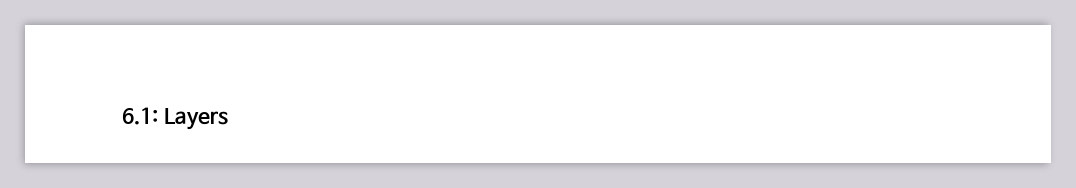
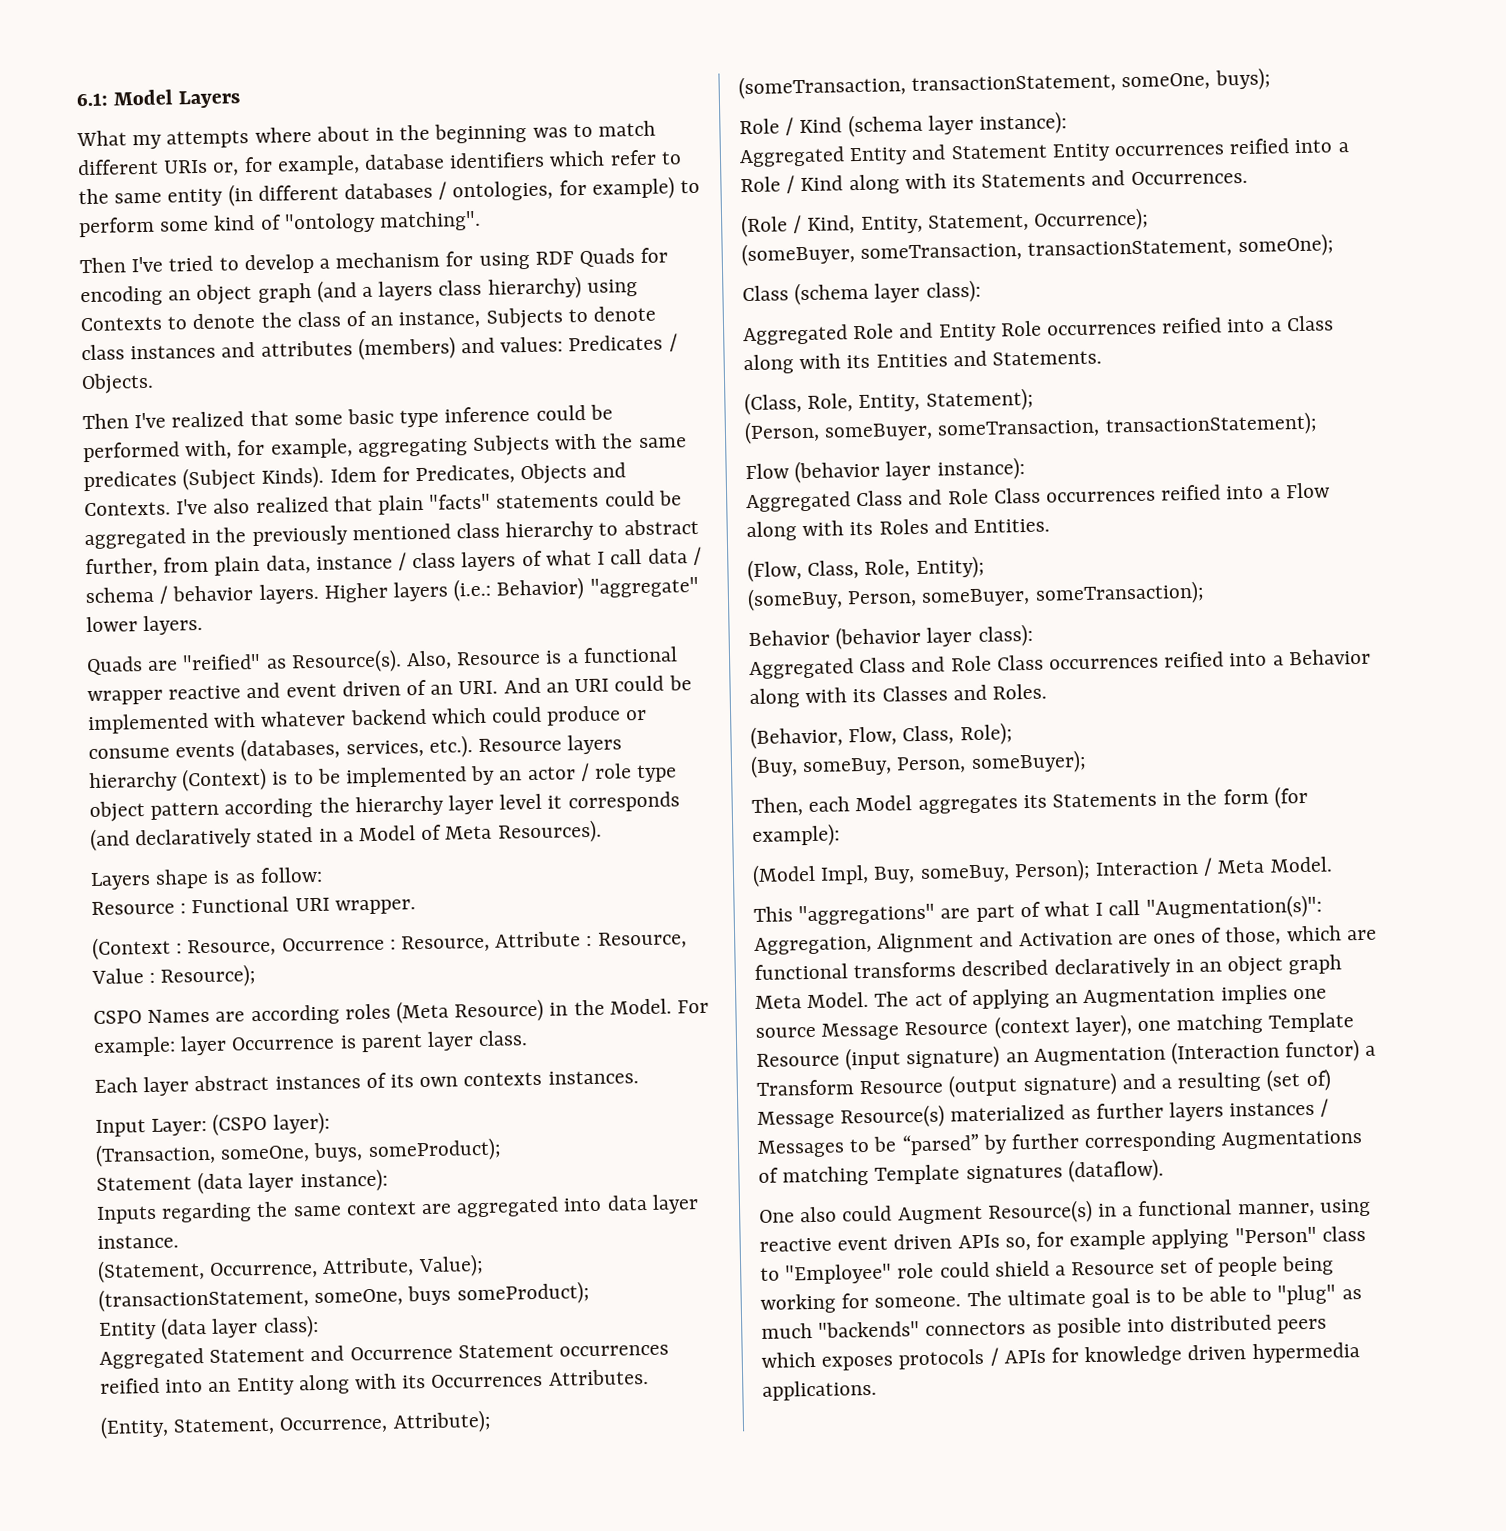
[163,108,228,130] Layers -> [113,89,241,109] [76,120,657,150] [77,149,682,176] [78,176,701,207] [78,210,482,238] [79,247,669,275] [80,276,638,307] [80,305,657,332] [81,333,678,361] [81,372,154,395] [82,404,613,430] [83,433,687,463] [83,462,627,492] [84,490,682,517] [84,518,699,550] [85,546,702,578] [85,576,699,604] [86,614,204,636] [86,646,678,676] [87,675,692,706] [87,705,648,735] [88,734,623,762] [89,762,678,793] [89,791,680,823] [90,819,602,852] [90,866,323,891] [91,896,416,916] [92,931,687,961] [91,964,257,988] [93,998,710,1026] [93,1030,529,1058] [94,1070,639,1097] [95,1111,330,1137] [95,1137,502,1167] [96,1168,388,1195] [96,1194,699,1224] [97,1234,179,1249] [97,1253,484,1283] [98,1281,590,1312] [99,1314,319,1340] [99,1343,670,1369] [100,1369,649,1396] [100,1409,492,1439] [738,67,1271,100] [739,111,1068,138] [739,138,1349,168] [740,169,1248,195] [741,207,1150,238] [741,233,1334,267] [742,279,981,306] [743,315,1334,346] [743,350,1103,375] [744,387,1034,416] [744,411,1318,445] [745,457,1025,484] [746,482,1330,513] [746,518,1051,542] [747,555,985,583] [747,580,1205,612] [748,623,1033,650] [749,648,1371,680] [749,683,1048,709] [750,722,1013,750] [750,749,1087,779] [751,785,1308,817] [752,823,840,848] [752,856,1333,888] [753,894,1322,926] [754,925,1377,956] [754,954,1343,981] [755,984,1327,1010] [755,1012,1355,1041] [756,1039,1377,1071] [756,1068,1331,1098] [757,1098,1330,1129] [757,1129,1364,1158] [758,1158,1164,1187] [759,1198,1371,1225] [759,1225,1366,1252] [760,1255,1335,1285] [760,1284,1362,1314] [761,1314,1328,1339] [761,1342,1360,1371] [762,1379,877,1401] Model Layers // What my attempts where about in the beginning was to match different URIs or, for example, database identifiers which refer to the same entity (in different databases / ontologies, for example) to perform some kind of "ontology matching". // Then I've tried to develop a mechanism for using RDF Quads for encoding an object graph (and a layers class hierarchy) using Contexts to denote the class of an instance, Subjects to denote class instances and attributes (members) and values: Predicates / Objects. // Then I've realized that some basic type inference could be performed with, for example, aggregating Subjects with the same predicates (Subject Kinds). Idem for Predicates, Objects and Contexts. I've also realized that plain "facts" statements could be aggregated in the previously mentioned class hierarchy to abstract further, from plain data, instance / class layers of what I call data / schema / behavior layers. Higher layers (i.e.: Behavior) "aggregate" lower layers. // Quads are "reified" as Resource(s). Also, Resource is a functional wrapper reactive and event driven of an URI. And an URI could be implemented with whatever backend which could produce or consume events (databases, services, etc.). Resource layers hierarchy (Context) is to be implemented by an actor / role type object pattern according the hierarchy layer level it corresponds (and declaratively stated in a Model of Meta Resources). // Layers shape is as follow: // Resource : Functional URI wrapper. // (Context : Resource, Occurrence : Resource, Attribute : Resource, Value : Resource); // CSPO Names are according roles (Meta Resource) in the Model. For example: layer Occurrence is parent layer class. // Each layer abstract instances of its own contexts instances. // Input Layer: (CSPO layer): // (Transaction, someOne, buys, someProduct); // Statement (data layer instance): // Inputs regarding the same context are aggregated into data layer instance. // (Statement, Occurrence, Attribute, Value); // (transactionStatement, someOne, buys someProduct); // Entity (data layer class): // Aggregated Statement and Occurrence Statement occurrences reified into an Entity along with its Occurrences Attributes. // (Entity, Statement, Occurrence, Attribute); // (someTransaction, transactionStatement, someOne, buys); // Role / Kind (schema layer instance): // Aggregated Entity and Statement Entity occurrences reified into a Role / Kind along with its Statements and Occurrences. // (Role / Kind, Entity, Statement, Occurrence); // (someBuyer, someTransaction, transactionStatement, someOne); // Class (schema layer class): // Aggregated Role and Entity Role occurrences reified into a Class along with its Entities and Statements. // (Class, Role, Entity, Statement); // (Person, someBuyer, someTransaction, transactionStatement); // Flow (behavior layer instance): // Aggregated Class and Role Class occurrences reified into a Flow along with its Roles and Entities. // (Flow, Class, Role, Entity); // (someBuy, Person, someBuyer, someTransaction); // Behavior (behavior layer class): // Aggregated Class and Role Class occurrences reified into a Behavior along with its Classes and Roles. // (Behavior, Flow, Class, Role); // (Buy, someBuy, Person, someBuyer); // Then, each Model aggregates its Statements in the form (for example): // (Model Impl, Buy, someBuy, Person); Interaction / Meta Model. // This "aggregations" are part of what I call "Augmentation(s)": Aggregation, Alignment and Activation are ones of those, which are functional transforms described declaratively in an object graph Meta Model. The act of applying an Augmentation implies one source Message Resource (context layer), one matching Template Resource (input signature) an Augmentation (Interaction functor) a Transform Resource (output signature) and a resulting (set of) Message Resource(s) materialized as further layers instances / Messages to be “parsed” by further corresponding Augmentations of matching Template signatures (dataflow). // One also could Augment Resource(s) in a functional manner, using reactive event driven APIs so, for example applying "Person" class to "Employee" role could shield a Resource set of people being working for someone. The ultimate goal is to be able to "plug" as much "backends" connectors as posible into distributed peers which exposes protocols / APIs for knowledge driven hypermedia applications.

